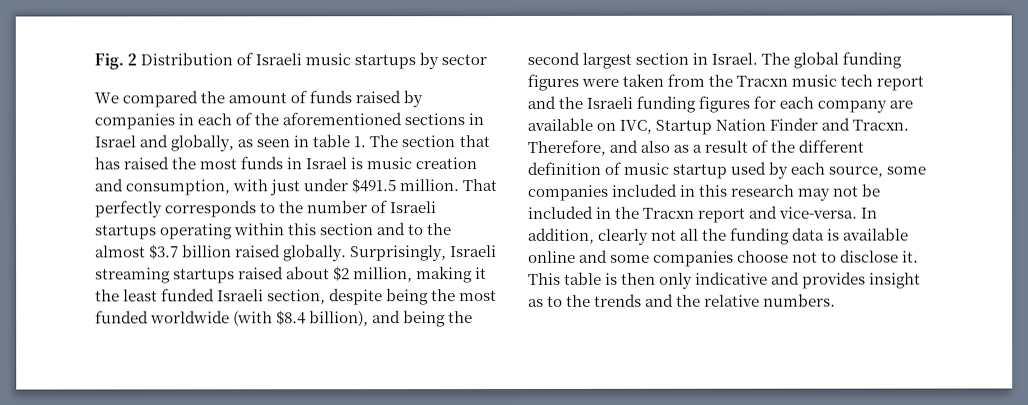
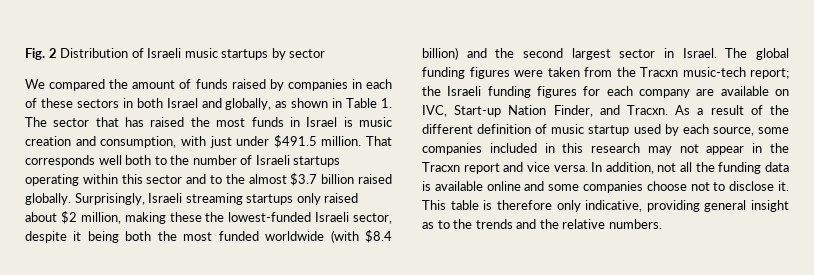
[254,112,485,126] the aforementioned sections in -> [40,98,163,108] these sectors in both
[256,134,351,148] seen in table -> [291,98,378,108] shown in Table
[401,135,456,148] section -> [53,118,90,127] sector
[94,200,258,218] perfectly corresponds -> [25,155,152,167] corresponds well both
[320,223,375,236] section -> [146,175,183,184] sector
(236, 276) none -> [296,193,321,205] only
[475,267,488,280] [95,288,430,306] it the least funded Israeli section, despite being -> [169,212,392,224] [25,231,152,243] these the lowest-funded Israeli sector, despite it being both
[309,310,447,328] billion), and being -> [422,47,487,60] billion) and
[635,52,690,65] section -> [619,49,656,58] sector
[791,74,925,91] [527,95,556,109] music tech report and -> [682,67,789,79] music-tech report;
[655,117,910,135] [527,139,690,156] Startup Nation Finder and Tracxn. Therefore, and also as -> [454,105,691,117] Start-up Nation Finder, and Tracxn. As
[861,183,881,197] [528,205,594,219] be included -> [706,146,745,155] appear
[779,206,859,219] vice-versa. -> [526,162,588,172] vice versa.
[598,228,650,245] clearly -> (654, 168) none
[621,271,867,289] then only indicative and provides -> [496,200,747,212] therefore only indicative, providing general

